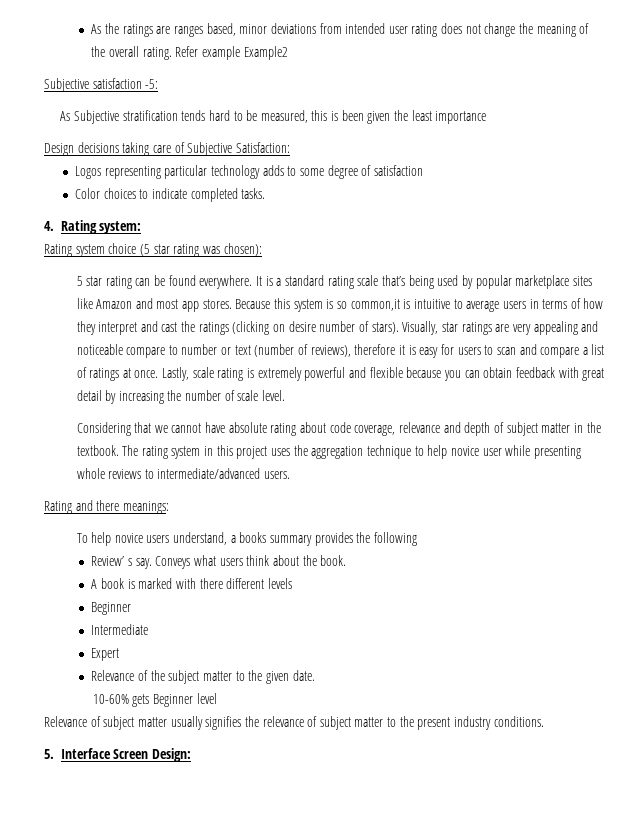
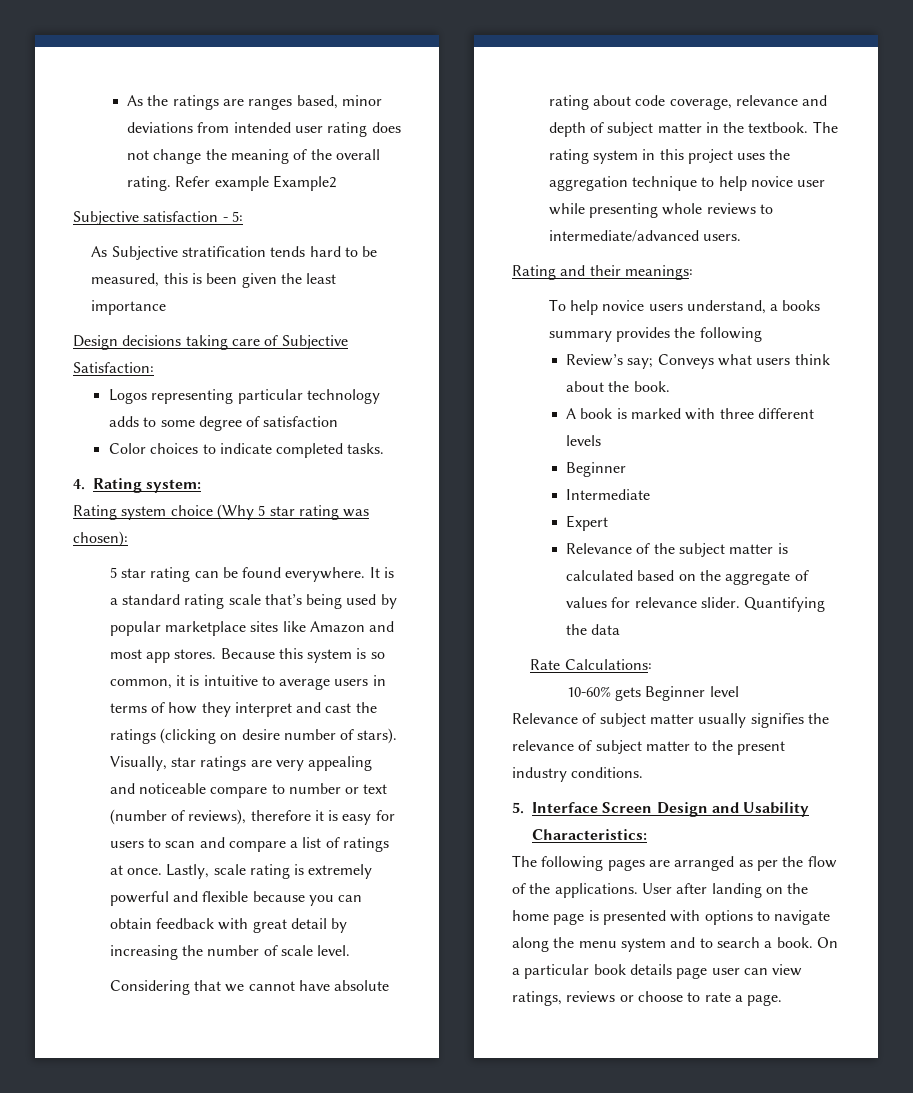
[145,79,159,89] -5: -> [222,211,243,222] - 5:
[139,244,150,256] (5 -> [216,504,266,520] (Why 5
[350,299,400,311] common,it -> [109,675,185,689] common, it
[96,500,120,511] there -> [589,265,621,276] their
[91,556,152,569] Review’ s say. -> [566,354,654,369] Review’s say;
[199,578,223,589] there -> [719,408,754,419] three
[235,670,315,684] to the given date. -> [777,543,788,554] [566,570,809,585] [566,597,826,612] [566,624,621,635] [530,659,652,670] is calculated based on the aggregate of values for relevance slider. Quantifying the data // Rate Calculations:
[152,748,192,762] Design: -> [656,802,810,817] [532,829,647,840] [512,855,837,871] [512,883,809,898] [512,910,831,925] [512,937,838,952] [512,964,803,979] [512,991,783,1006] Design and Usability Characteristics: // The following pages are arranged as per the flow of the applications. User after landing on the home page is presented with options to navigate along the menu system and to search a book. On a particular book details page user can view ratings, reviews or choose to rate a page.

